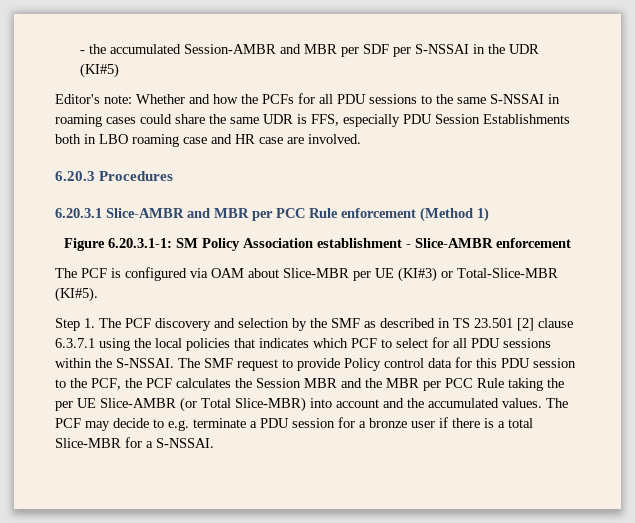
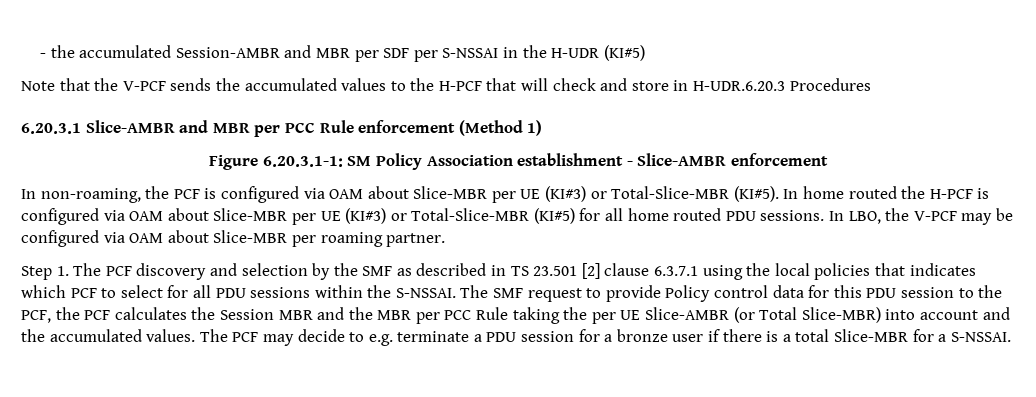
[509,44,540,54] UDR -> [551,48,600,58] H-UDR
[55,93,560,104] [55,114,570,127] [55,134,361,147] [55,171,95,181] Editor's note: Whether and how the PCFs for all PDU sessions to the same S-NSSAI in roaming cases could share the same UDR is FFS, especially PDU Session Establishments both in LBO roaming case and HR case are involved. // 6.20.3 -> [21,78,786,91] Note that the V-PCF sends the accumulated values to the H-PCF that will check and store in H-UDR.6.20.3
[55,268,77,278] The -> [21,186,170,203] In non-roaming, the
(98, 294) none -> [783,186,990,199] [21,208,1013,225] [21,230,446,247] In home routed the H-PCF is configured via OAM about Slice-MBR per UE (KI#3) or Total-Slice-MBR (KI#5) for all home routed PDU sessions. In LBO, the V-PCF may be configured via OAM about Slice-MBR per roaming partner.

